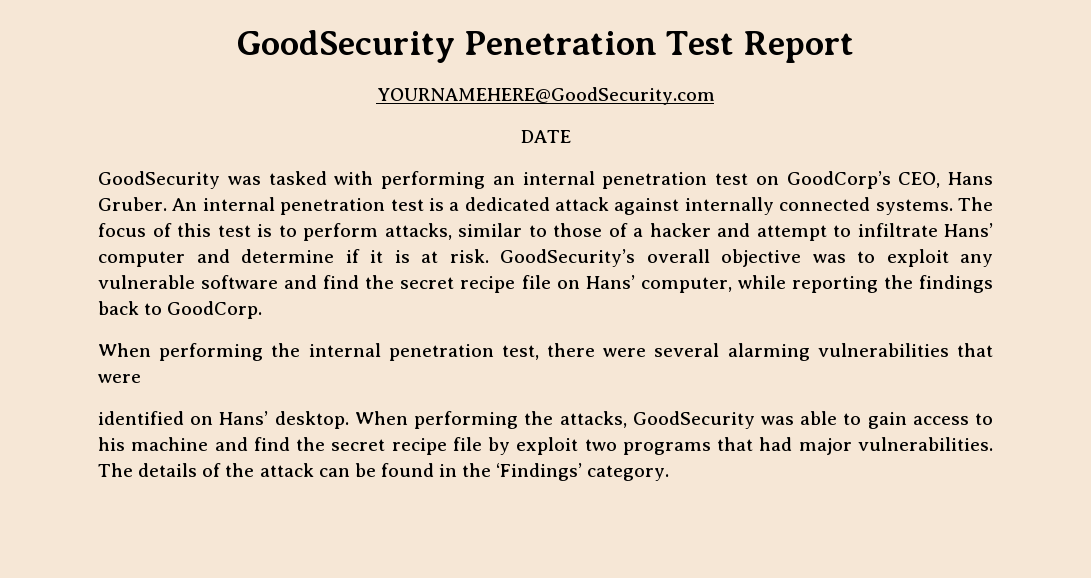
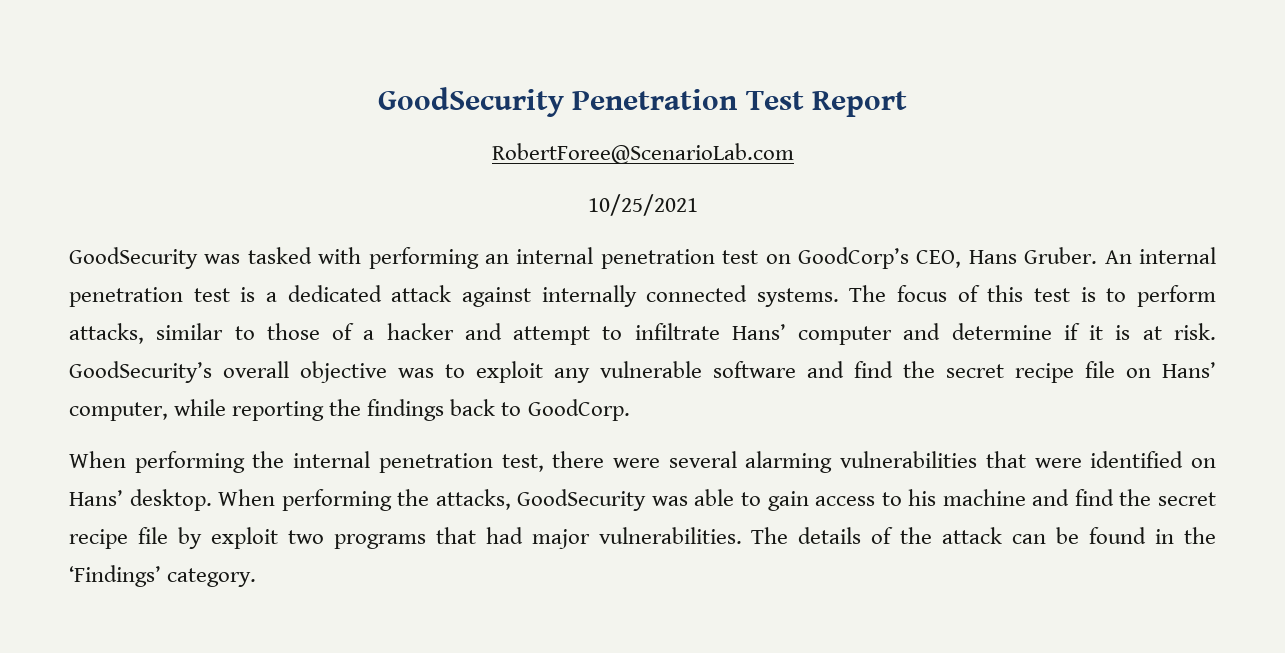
[376,87,715,105] [520,130,571,143] YOURNAMEHERE@GoodSecurity.com // DATE -> [491,143,794,164] [587,194,698,216] RobertForee@ScenarioLab.com // 10/25/2021
(141, 378) // -> (1082, 463) none

